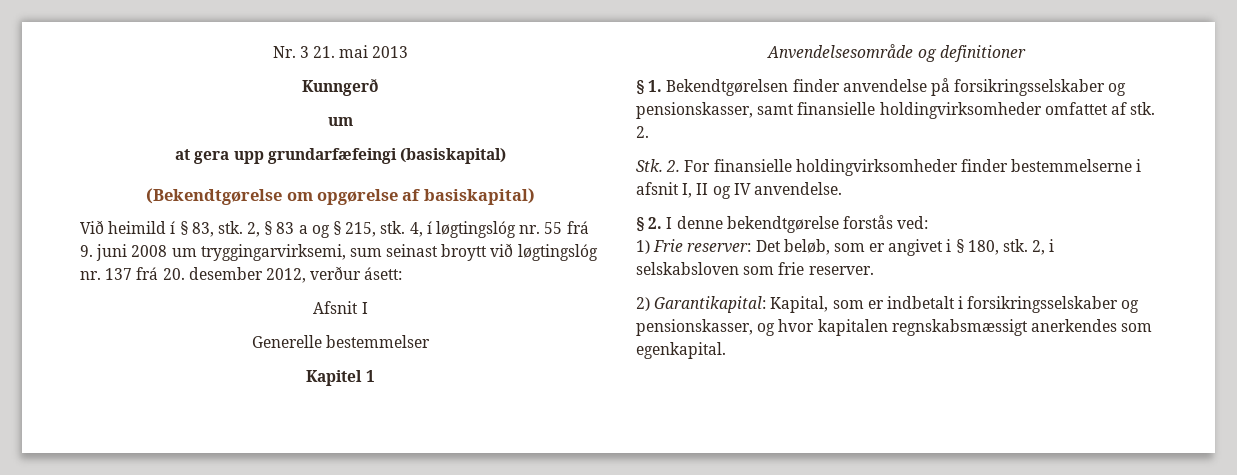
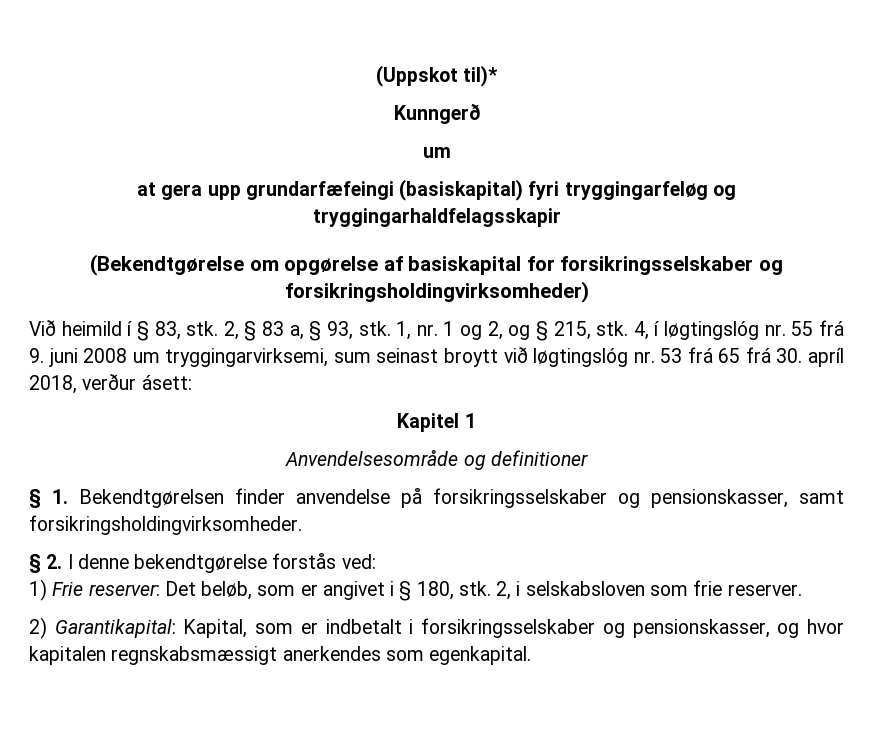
[272,45,409,58] Nr. 3 21. mai 2013 -> [375,65,499,87] (Uppskot til)*
(506, 156) none -> [528,181,736,200] [312,208,561,227] fyri tryggingarfeløg og tryggingarhaldfelagsskapir
[423,188,535,205] basiskapital) -> [408,256,783,275] [284,281,589,303] basiskapital for forsikringsselskaber og forsikringsholdingvirksomheder)
[298,225,308,234] a -> [289,321,503,341] a, § 93, stk. 1, nr. 1 og 2,
[105,266,403,283] [313,301,368,314] [251,335,431,348] 137 frá 20. desember 2012, verður ásett: // Afsnit I // Generelle bestemmelser -> [660,347,844,367] [29,373,192,394] 53 frá 65 frá 30. apríl 2018, verður ásett:
[797,102,1156,119] [636,126,649,138] [636,159,1142,176] [636,182,842,199] finansielle holdingvirksomheder omfattet af stk. 2. // Stk. 2. For finansielle holdingvirksomheder finder bestemmelserne i afsnit I, II og IV anvendelse. -> [29,515,302,535] forsikringsholdingvirksomheder.

